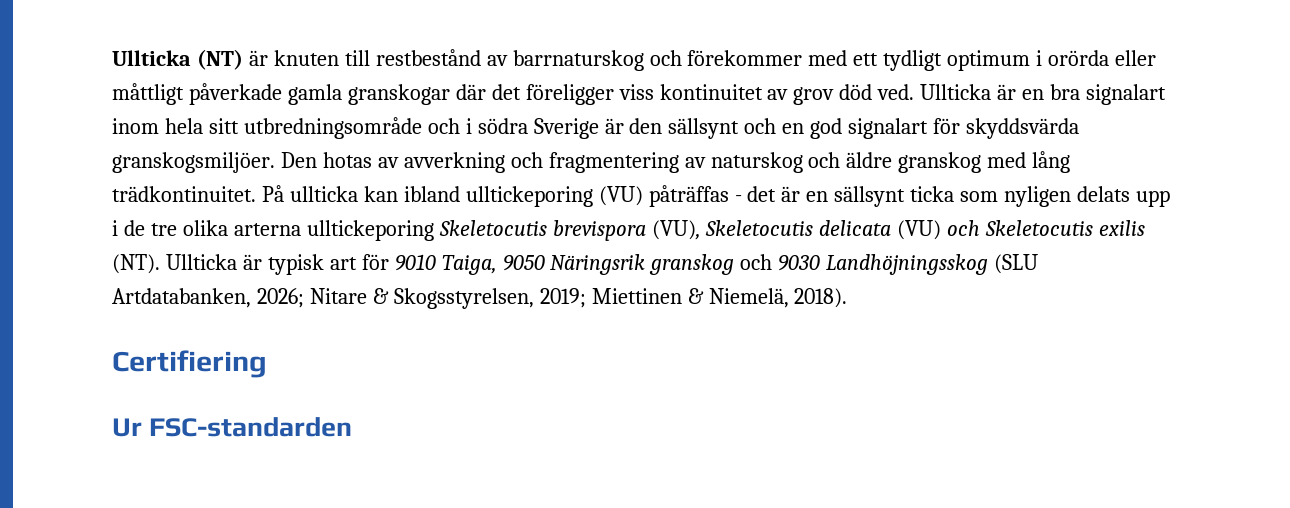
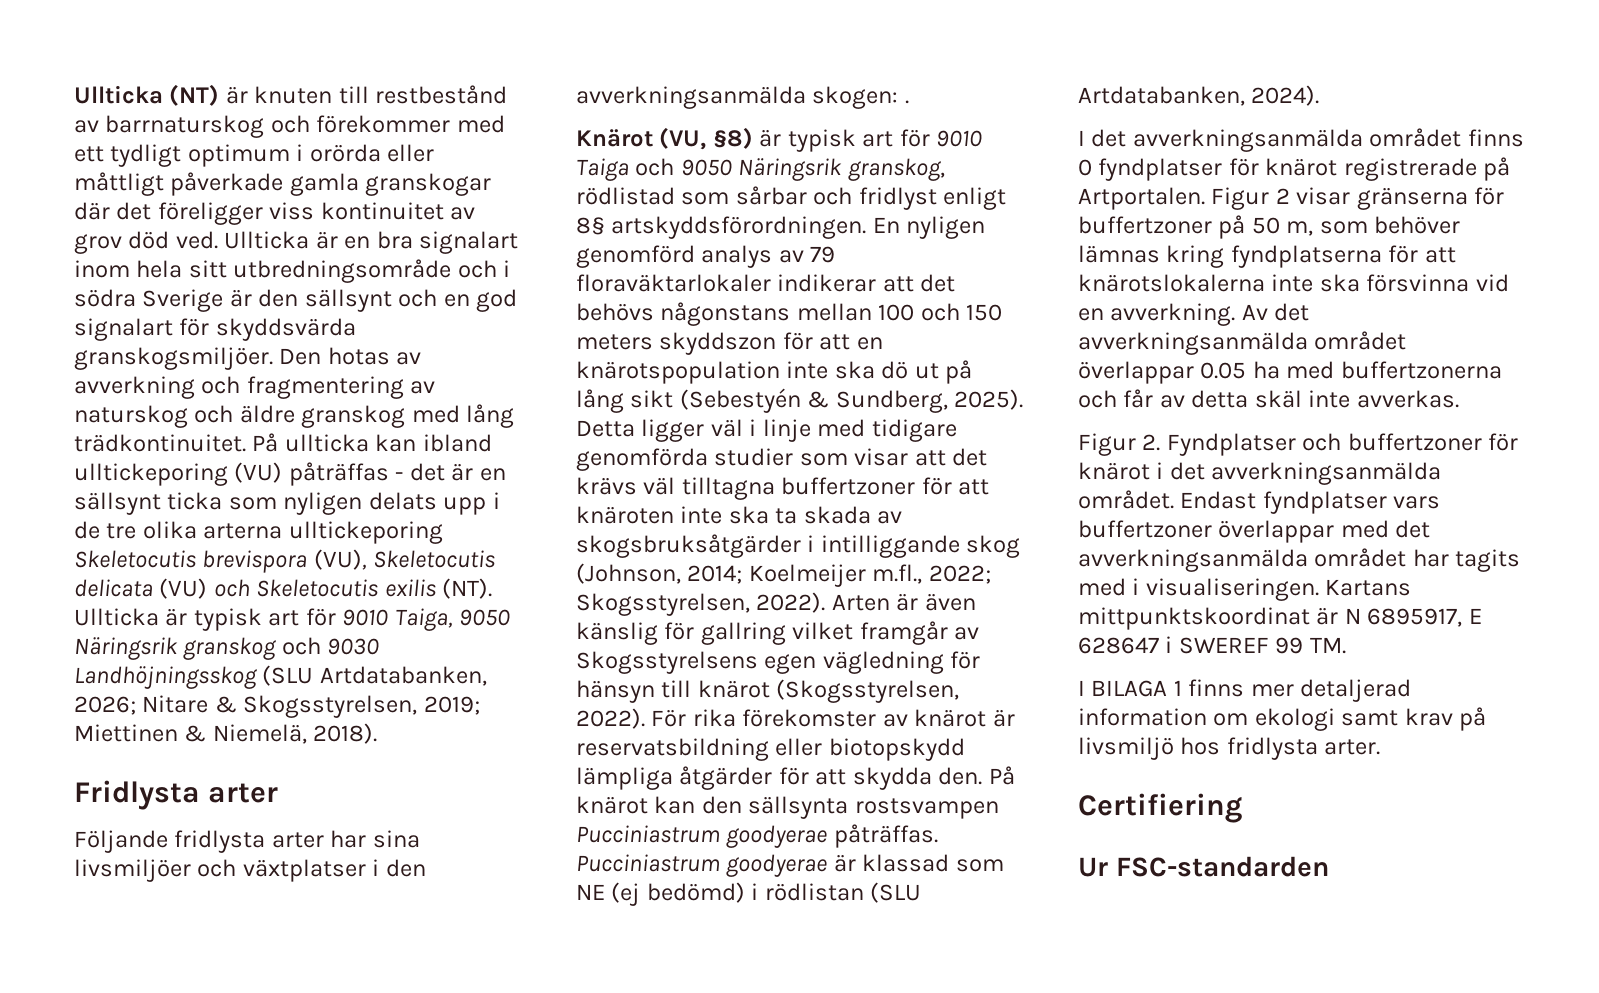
(848, 298) none -> [74,780,279,810] [74,830,420,853] [74,859,426,882] [576,86,909,109] [576,127,983,152] [576,158,945,181] [576,186,1007,210] [576,216,986,239] [576,245,836,268] [576,274,956,292] [576,302,1003,326] [576,332,883,355] [576,360,973,384] [576,388,1024,413] [576,419,957,442] [576,448,988,471] [576,477,990,500] [576,506,903,524] [576,534,1021,558] [576,563,991,587] [576,592,976,616] [576,621,980,645] [576,651,981,674] [576,679,960,703] [576,708,1015,729] [576,738,965,761] [576,766,1015,790] [576,796,999,819] [576,824,938,848] [576,854,1004,877] [576,882,922,906] [1078,85,1320,106] [1078,128,1524,152] [1078,157,1511,181] [1078,187,1505,210] [1078,215,1461,239] [1078,245,1456,268] [1078,274,1509,292] [1078,303,1310,326] [1078,331,1407,355] [1078,361,1502,384] [1078,389,1459,408] [1078,433,1519,456] [1078,462,1442,485] [1078,490,1441,514] [1078,520,1431,543] [1078,548,1521,572] [1078,578,1412,601] [1078,607,1482,630] [1078,636,1346,654] [1078,679,1412,702] [1078,707,1487,731] [1078,737,1381,760] // Fridlysta arter // Följande fridlysta arter har sina livsmiljöer och växtplatser i den avverkningsanmälda skogen: . // Knärot (VU, §8) är typisk art för 9010 Taiga och 9050 Näringsrik granskog, rödlistad som sårbar och fridlyst enligt 8§ artskyddsförordningen. En nyligen genomförd analys av 79 floraväktarlokaler indikerar att det behövs någonstans mellan 100 och 150 meters skyddszon för att en knärotspopulation inte ska dö ut på lång sikt (Sebestyén & Sundberg, 2025). Detta ligger väl i linje med tidigare genomförda studier som visar att det krävs väl tilltagna buffertzoner för att knäroten inte ska ta skada av skogsbruksåtgärder i intilliggande skog (Johnson, 2014; Koelmeijer m.fl., 2022; Skogsstyrelsen, 2022). Arten är även känslig för gallring vilket framgår av Skogsstyrelsens egen vägledning för hänsyn till knärot (Skogsstyrelsen, 2022). För rika förekomster av knärot är reservatsbildning eller biotopskydd lämpliga åtgärder för att skydda den. På knärot kan den sällsynta rostsvampen Pucciniastrum goodyerae påträffas. Pucciniastrum goodyerae är klassad som NE (ej bedömd) i rödlistan (SLU Artdatabanken, 2024). // I det avverkningsanmälda området finns 0 fyndplatser för knärot registrerade på Artportalen. Figur 2 visar gränserna för buffertzoner på 50 m, som behöver lämnas kring fyndplatserna för att knärotslokalerna inte ska försvinna vid en avverkning. Av det avverkningsanmälda området överlappar 0.05 ha med buffertzonerna och får av detta skäl inte avverkas. // Figur 2. Fyndplatser och buffertzoner för knärot i det avverkningsanmälda området. Endast fyndplatser vars buffertzoner överlappar med det avverkningsanmälda området har tagits med i visualiseringen. Kartans mittpunktskoordinat är N 6895917, E 628647 i SWEREF 99 TM. // I BILAGA 1 finns mer detaljerad information om ekologi samt krav på livsmiljö hos fridlysta arter.

